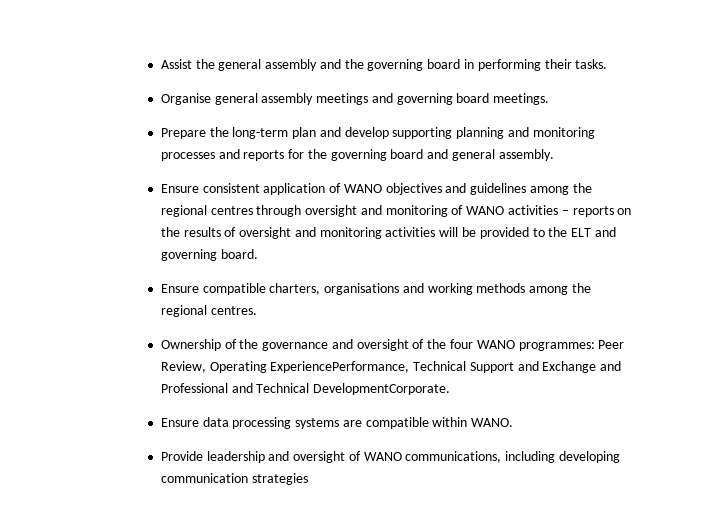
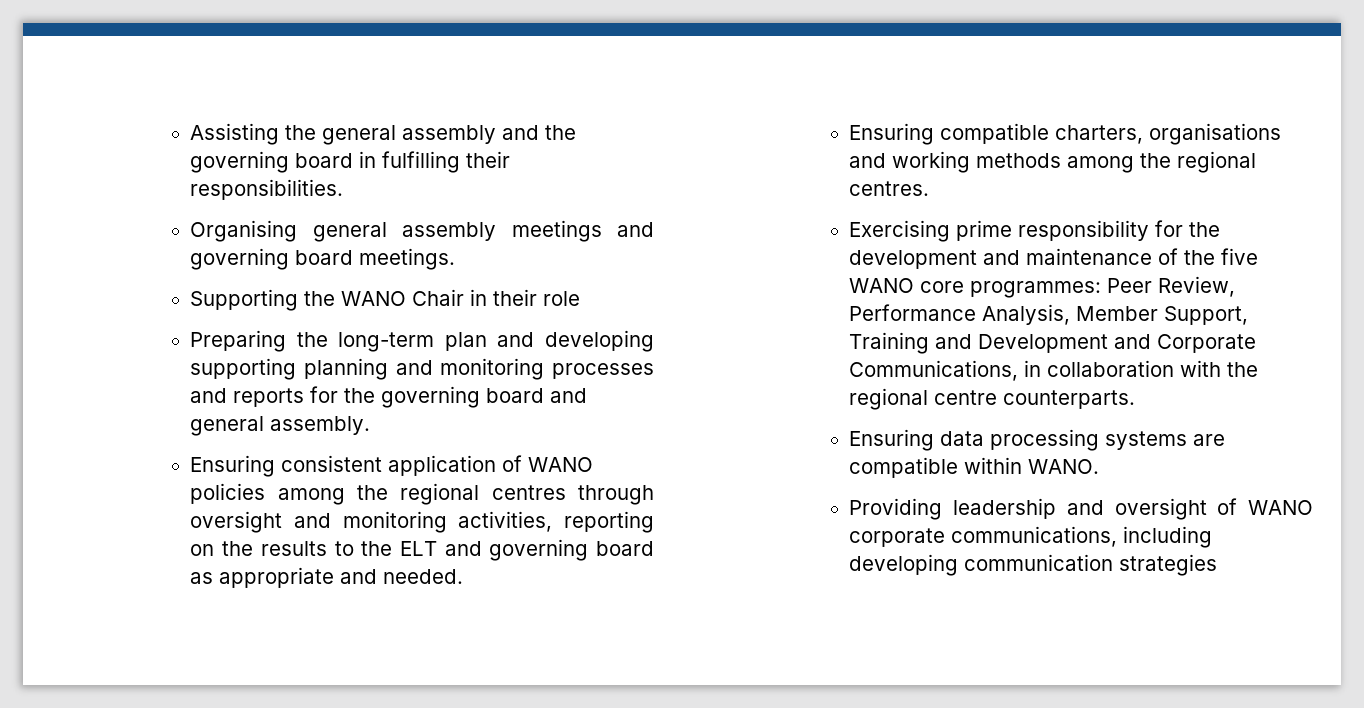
[160,59,192,69] Assist -> [190,123,280,145] Assisting
[477,59,608,71] [160,93,211,105] performing their tasks. // Organise -> [382,151,511,173] [190,179,344,200] [190,220,298,242] fulfilling their responsibilities. // Organising
[160,128,206,139] Prepare -> [190,289,581,311] [190,330,287,352] Supporting the WANO Chair in their role // Preparing
[344,127,389,139] develop -> [545,330,654,352] developing
[160,184,199,193] Ensure -> [190,455,276,477] Ensuring
[385,183,527,195] objectives and guidelines -> [190,483,266,504] policies
[451,205,632,217] [160,227,529,239] of WANO activities – reports on the results of oversight and monitoring activities will be provided -> [458,511,654,533] [190,541,327,556] activities, reporting on the results
[220,249,258,259] [160,284,199,293] board. // Ensure -> [596,541,654,556] [190,567,464,588] [849,123,935,145] board as appropriate and needed. // Ensuring
[160,339,625,351] [160,361,622,373] [160,383,451,395] [160,418,199,427] Ownership of the governance and oversight of the four WANO programmes: Peer Review, Operating ExperiencePerformance, Technical Support and Exchange and Professional and Technical DevelopmentCorporate. // Ensure -> [849,220,1221,242] [849,248,1259,269] [849,276,1236,298] [849,304,1249,325] [849,332,1257,354] [849,360,1259,381] [849,388,1136,410] [849,429,935,451] Exercising prime responsibility for the development and maintenance of the five WANO core programmes: Peer Review, Performance Analysis, Member Support, Training and Development and Corporate Communications, in collaboration with the regional centre counterparts. // Ensuring
[160,451,203,461] Provide -> [849,498,943,520] Providing
(402, 456) none -> [849,528,946,547] corporate

